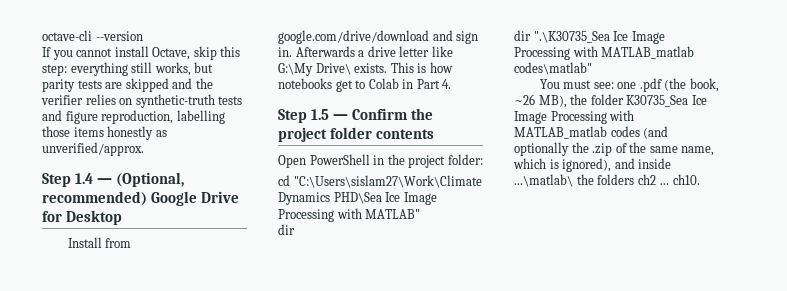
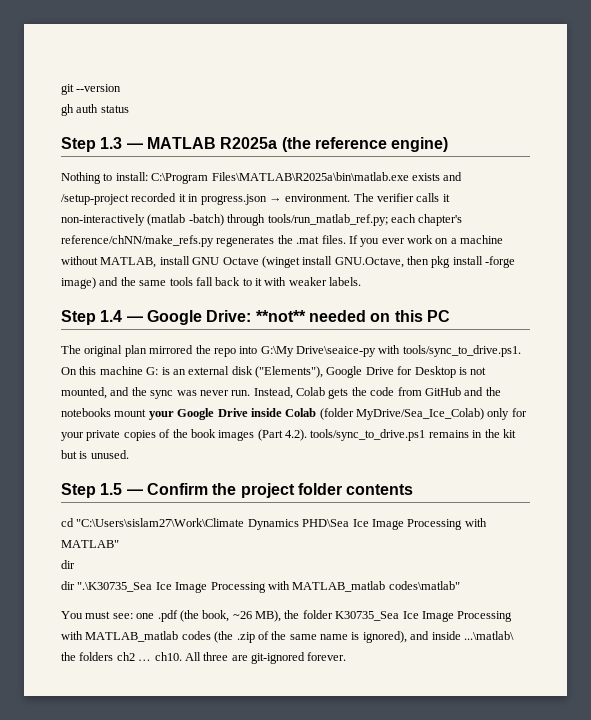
[42,30,92,41] octave-cli -> [61,84,74,95] git
[42,46,241,60] [42,62,214,76] [42,78,213,92] [41,94,243,108] [42,110,225,124] [42,126,167,140] [42,142,144,156] [42,172,185,187] [42,191,240,206] [42,210,123,225] [67,237,132,248] [278,30,479,44] [278,46,453,57] [278,62,453,76] [278,78,452,92] If you cannot install Octave, skip this step: everything still works, but parity tests are skipped and the verifier relies on synthetic-truth tests and figure reproduction, labelling those items honestly as unverified/approx. // Step 1.4 — (Optional, recommended) Google Drive for Desktop // Install from google.com/drive/download and sign in. Afterwards a drive letter like G:\My Drive\ exists. This is how notebooks get to Colab in Part 4. -> [61,104,129,116] [61,137,449,152] [61,172,463,184] [61,193,450,205] [61,214,463,226] [61,235,504,247] [61,256,516,268] [61,277,362,289] [61,310,450,325] [61,345,521,357] [61,366,487,378] [61,387,501,399] [61,408,527,420] [61,429,516,441] [61,450,129,459] gh auth status // Step 1.3 — MATLAB R2025a (the reference engine) // Nothing to install: C:\Program Files\MATLAB\R2025a\bin\matlab.exe exists and /setup-project recorded it in progress.json → environment. The verifier calls it non-interactively (matlab -batch) through tools/run_matlab_ref.py; each chapter's reference/chNN/make_refs.py regenerates the .mat files. If you ever work on a machine without MATLAB, install GNU Octave (winget install GNU.Octave, then pkg install -forge image) and the same tools fall back to it with weaker labels. // Step 1.4 — Google Drive: **not** needed on this PC // The original plan mirrored the repo into G:\My Drive\seaice-py with tools/sync_to_drive.ps1. On this machine G: is an external disk ("Elements"), Google Drive for Desktop is not mounted, and the sync was never run. Instead, Colab gets the code from GitHub and the notebooks mount your Google Drive inside Colab (folder MyDrive/Sea_Ice_Colab) only for your private copies of the book images (Part 4.2). tools/sync_to_drive.ps1 remains in the kit but is unused.
[278,154,483,168] // Open PowerShell in the project folder: -> (414, 489) none
[643,126,669,139] [514,142,589,156] (and optionally the -> [214,631,234,643] (the
[681,146,715,156] [513,158,546,169] name, which -> [320,634,348,640] name
(700, 179) none -> [184,652,347,664] All three are git-ignored forever.

